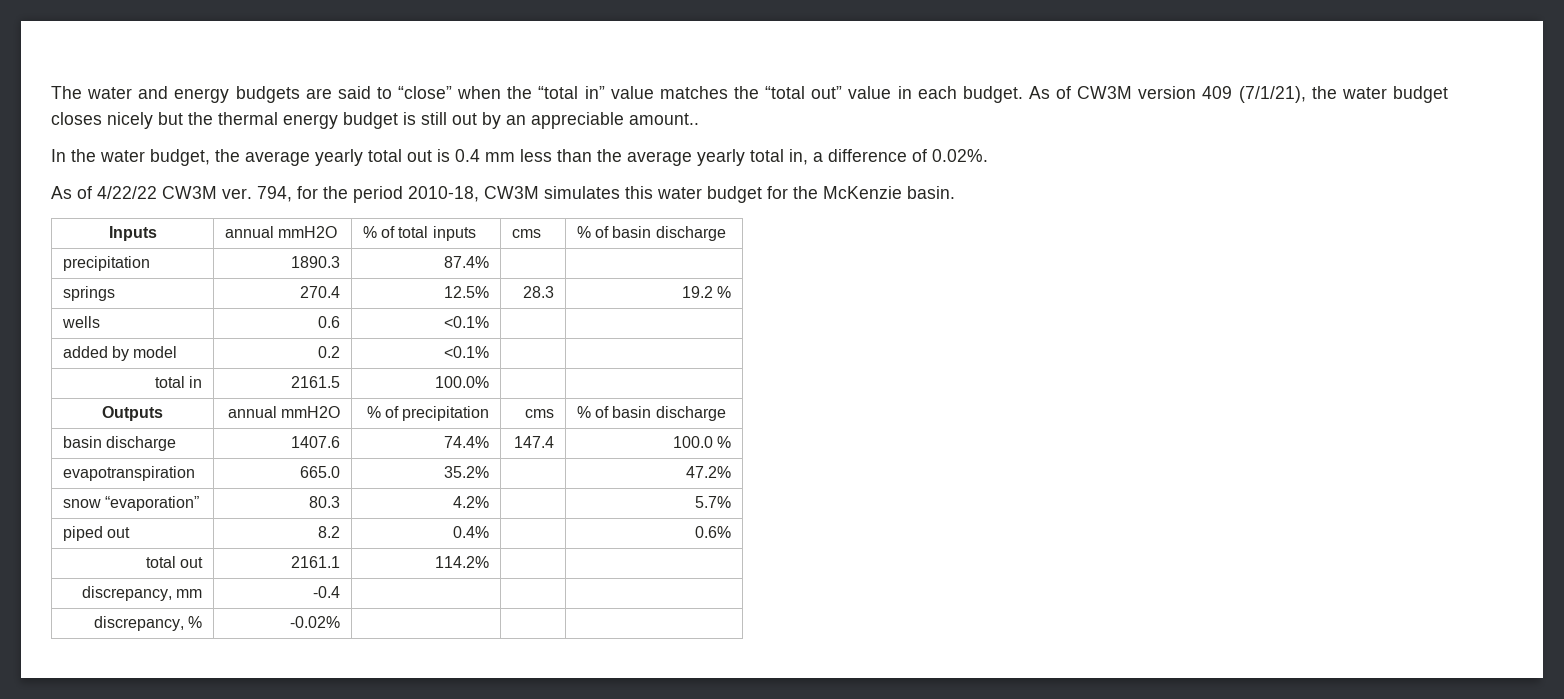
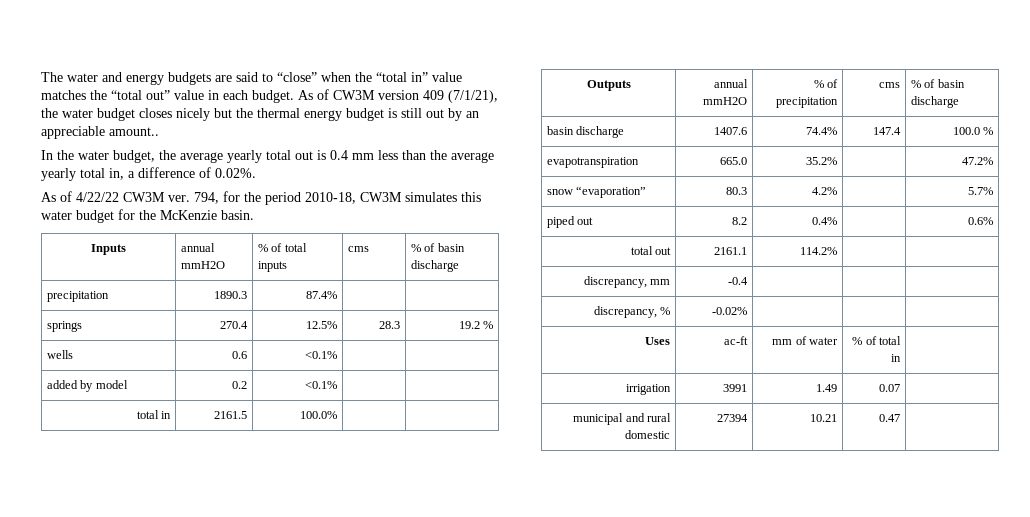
(341, 622) none -> [645,337,671,345] [724,336,749,345] [772,336,839,345] [852,336,902,345] [891,354,902,362] [626,384,672,395] [723,384,748,392] [816,384,838,392] [879,384,901,392] [573,413,672,425] [625,430,671,439] [717,414,749,422] [810,414,838,422] [879,414,901,422] // Uses | ac-ft | mm of water | % of total in | // irrigation | 3991 | 1.49 | 0.07 | // municipal and rural domestic | 27394 | 10.21 | 0.47 |

